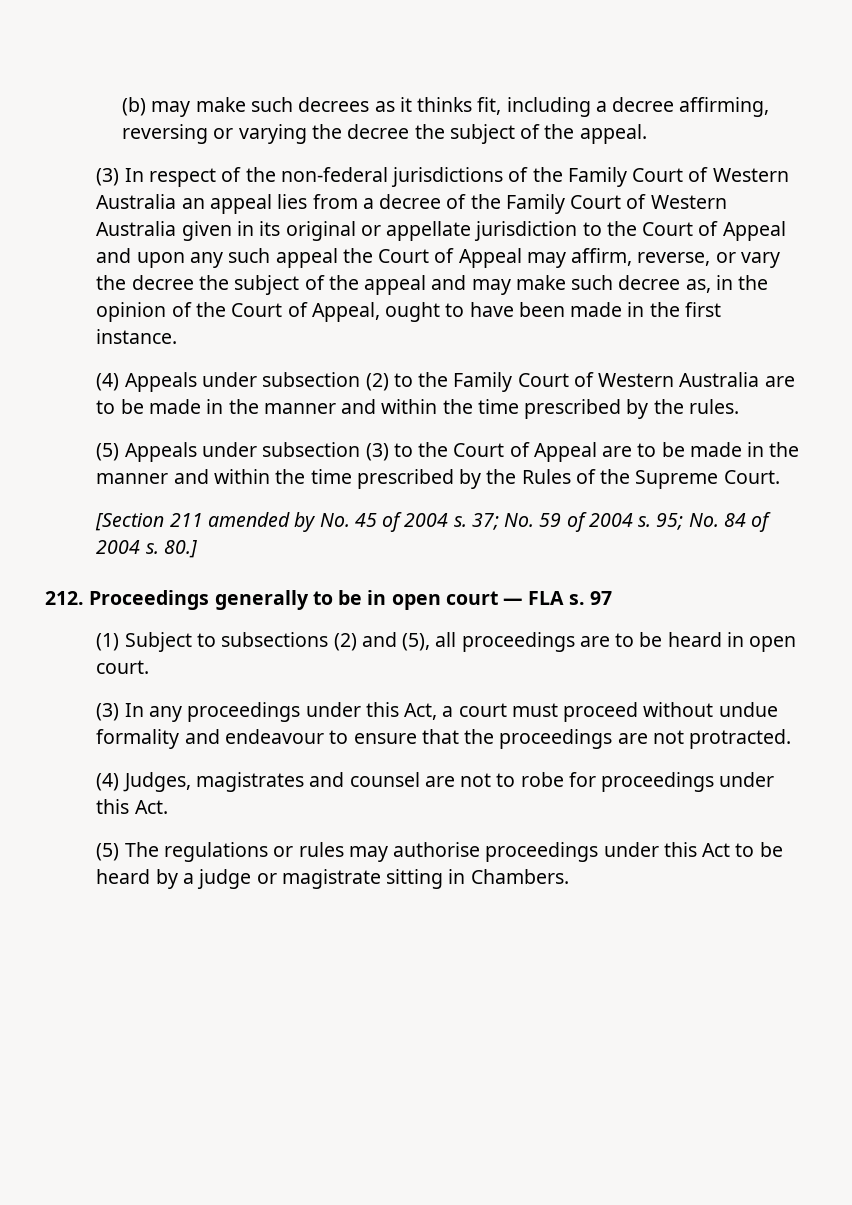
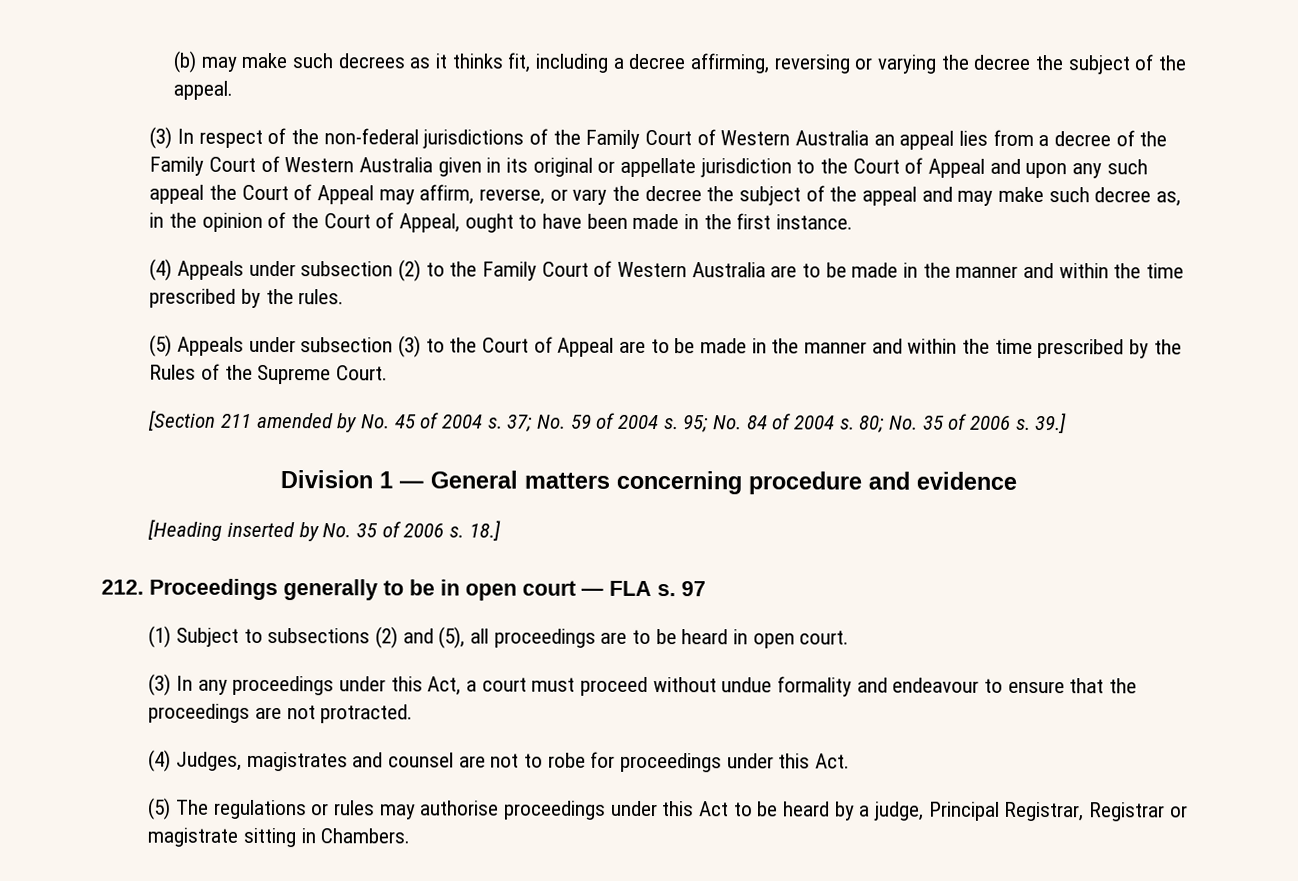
[164,540,198,558] 80.] -> [859,413,1068,434] [280,470,1017,495] [147,519,501,542] 80; No. 35 of 2006 s. 39.] // Division 1 — General matters concerning procedure and evidence // [Heading inserted by No. 35 of 2006 s. 18.]
[197,869,252,889] judge -> [874,801,1166,822] judge, Principal Registrar, Registrar

